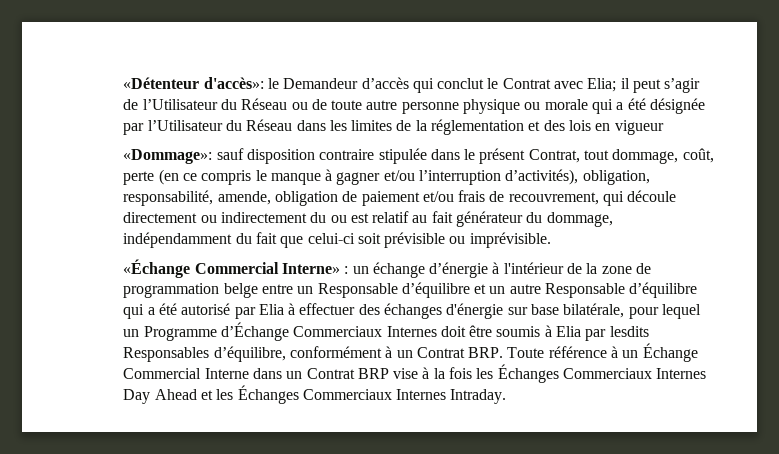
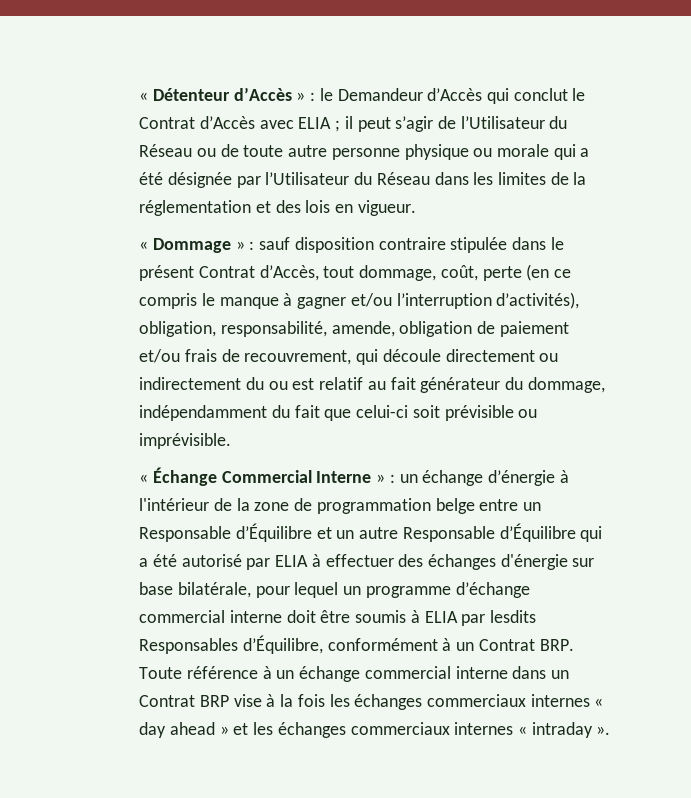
[123,77,264,89] «Détenteur d'accès»: -> [139,87,316,101] « Détenteur d’Accès » :
[361,77,409,89] d’accès -> [427,88,483,101] d’Accès
[554,78,617,92] avec Elia; -> [199,116,341,132] d’Accès avec ELIA ;
[614,120,664,135] [123,149,213,164] vigueur // «Dommage»: -> [357,200,416,216] [139,238,255,253] vigueur. // « Dommage » :
[528,149,580,163] Contrat, -> [198,265,319,281] Contrat d’Accès,
[123,259,340,278] «Échange Commercial Interne» -> [139,467,386,486] « Échange Commercial Interne »
[401,282,470,298] d’équilibre -> [235,523,312,542] d’Équilibre
[629,282,698,298] d’équilibre -> [499,523,576,542] d’Équilibre
[258,304,284,315] Elia -> [275,555,309,567] ELIA
[143,322,437,341] Programme d’Échange Commerciaux Internes -> [365,582,530,598] [139,610,282,623] programme d’échange commercial interne
[556,326,582,337] Elia -> [424,611,458,623] ELIA
[213,346,286,362] d’équilibre, -> [242,635,323,654] d’Équilibre,
[642,343,698,362] [123,368,249,379] Échange Commercial Interne -> [299,666,508,682] échange commercial interne
[497,364,707,383] [123,385,507,404] Échanges Commerciaux Internes Day Ahead et les Échanges Commerciaux Internes Intraday. -> [354,694,604,710] [139,722,611,738] échanges commerciaux internes « day ahead » et les échanges commerciaux internes « intraday ».

